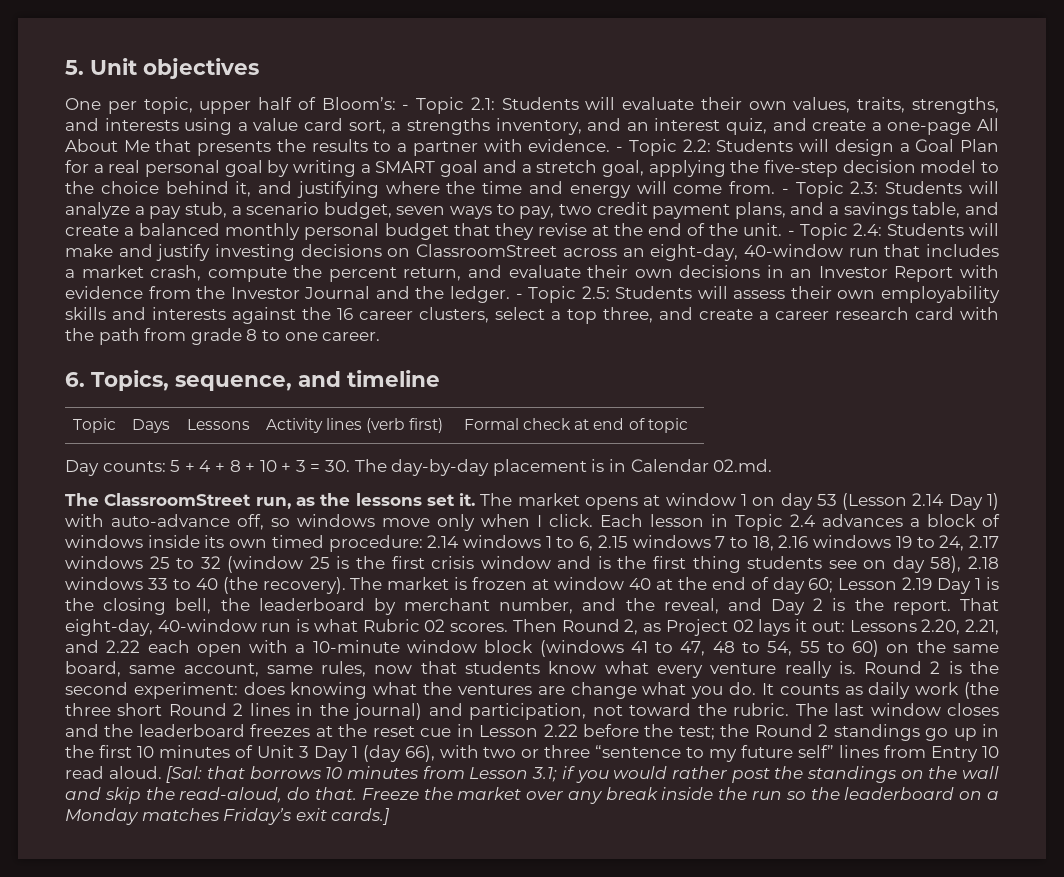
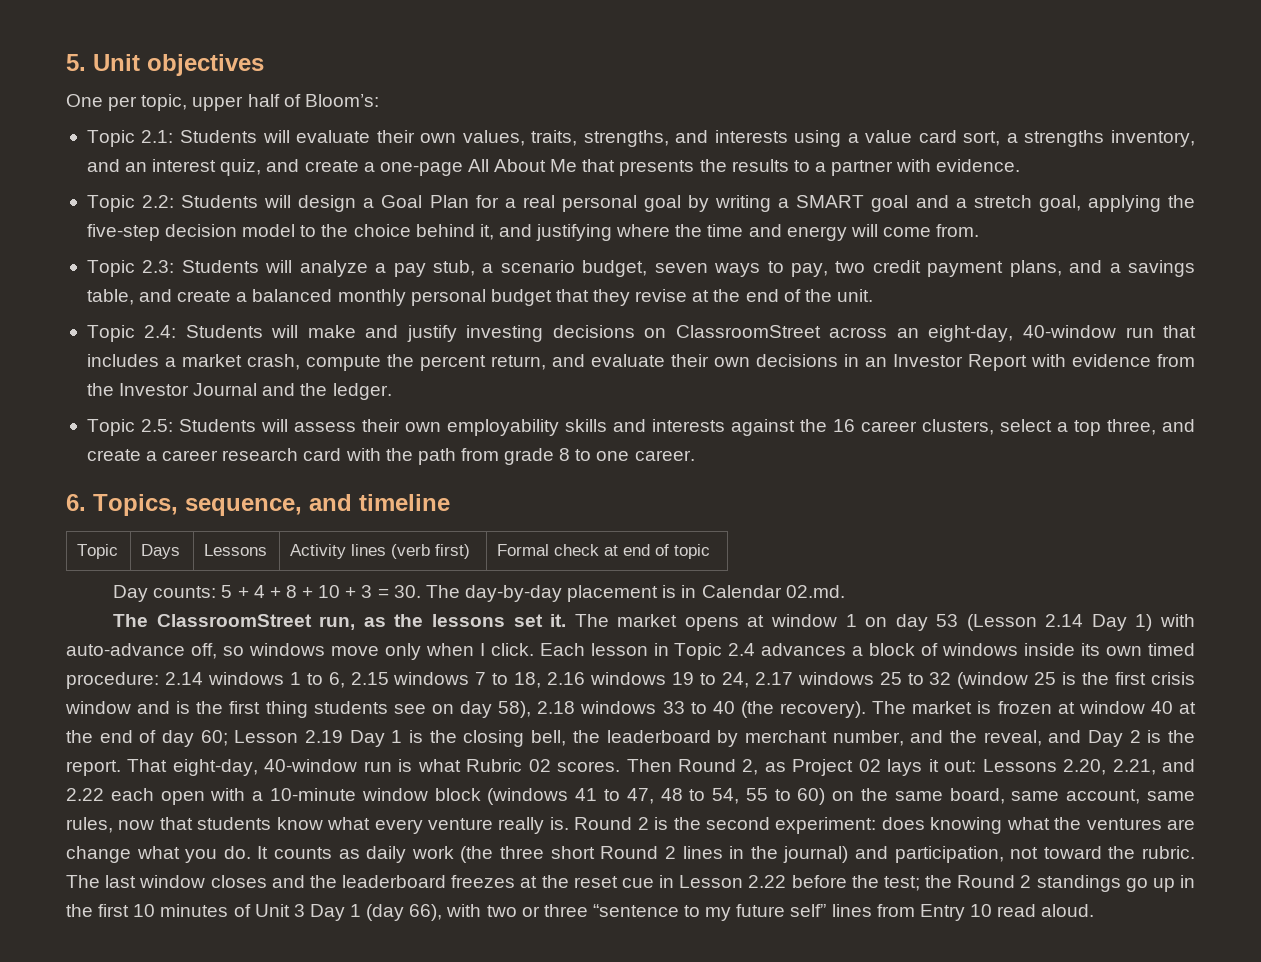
[402,104,410,110] - -> (379, 100) //
[616,146,624,152] - -> (1021, 165) //
[781,188,789,194] - -> (980, 230) //
[787,230,795,236] - -> (873, 295) //
[515,293,523,299] - -> (392, 391) //
[166,766,1000,783] [65,787,999,804] [65,808,391,825] [Sal: that borrows 10 minutes from Lesson 3.1; if you would rather post the standings on the wall and skip the read-aloud, do that. Freeze the market over any break inside the run so the leaderboard on a Monday matches Friday’s exit cards.] -> (1095, 910) none

